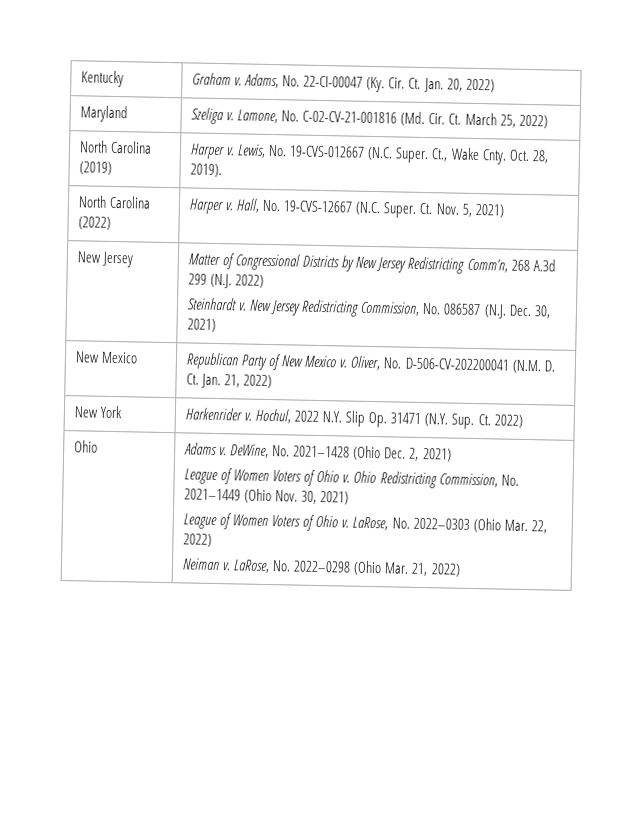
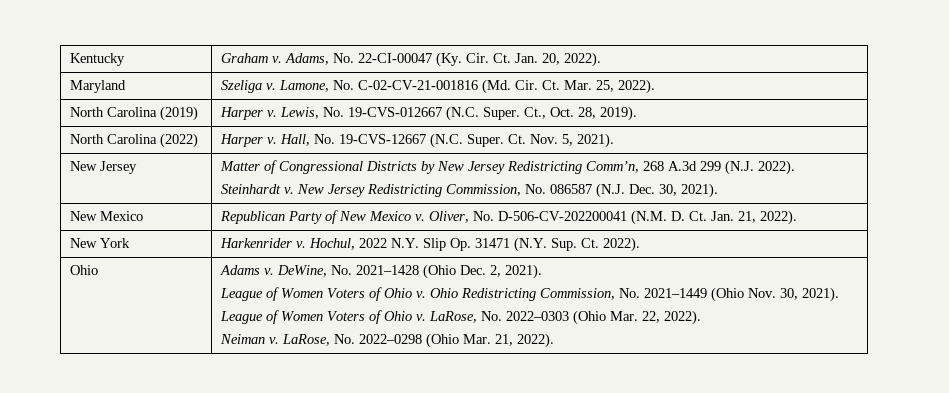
[465,78,495,93] 2022) -> [564,52,602,67] 2022).
[464,112,548,129] March 25, 2022) -> [564,79,656,94] Mar. 25, 2022).
[450,147,507,165] Wake Cnty. -> (547, 113) none
[474,203,504,218] 2021) -> [577,133,615,148] 2021).
[235,274,265,288] 2022) -> [758,160,796,175] 2022).
[187,318,217,332] 2021) -> [681,183,719,198] 2021).
[243,374,273,389] 2022) -> [760,210,798,225] 2022).
[493,414,523,428] 2022) -> [603,237,641,252] 2022).
[422,447,452,462] 2021) -> [505,264,543,279] 2021).
[320,491,350,505] 2021) -> [802,287,840,302] 2021).
[183,533,213,547] 2022) -> [664,310,702,325] 2022).
[430,563,461,577] 2022) -> [517,333,555,348] 2022).

